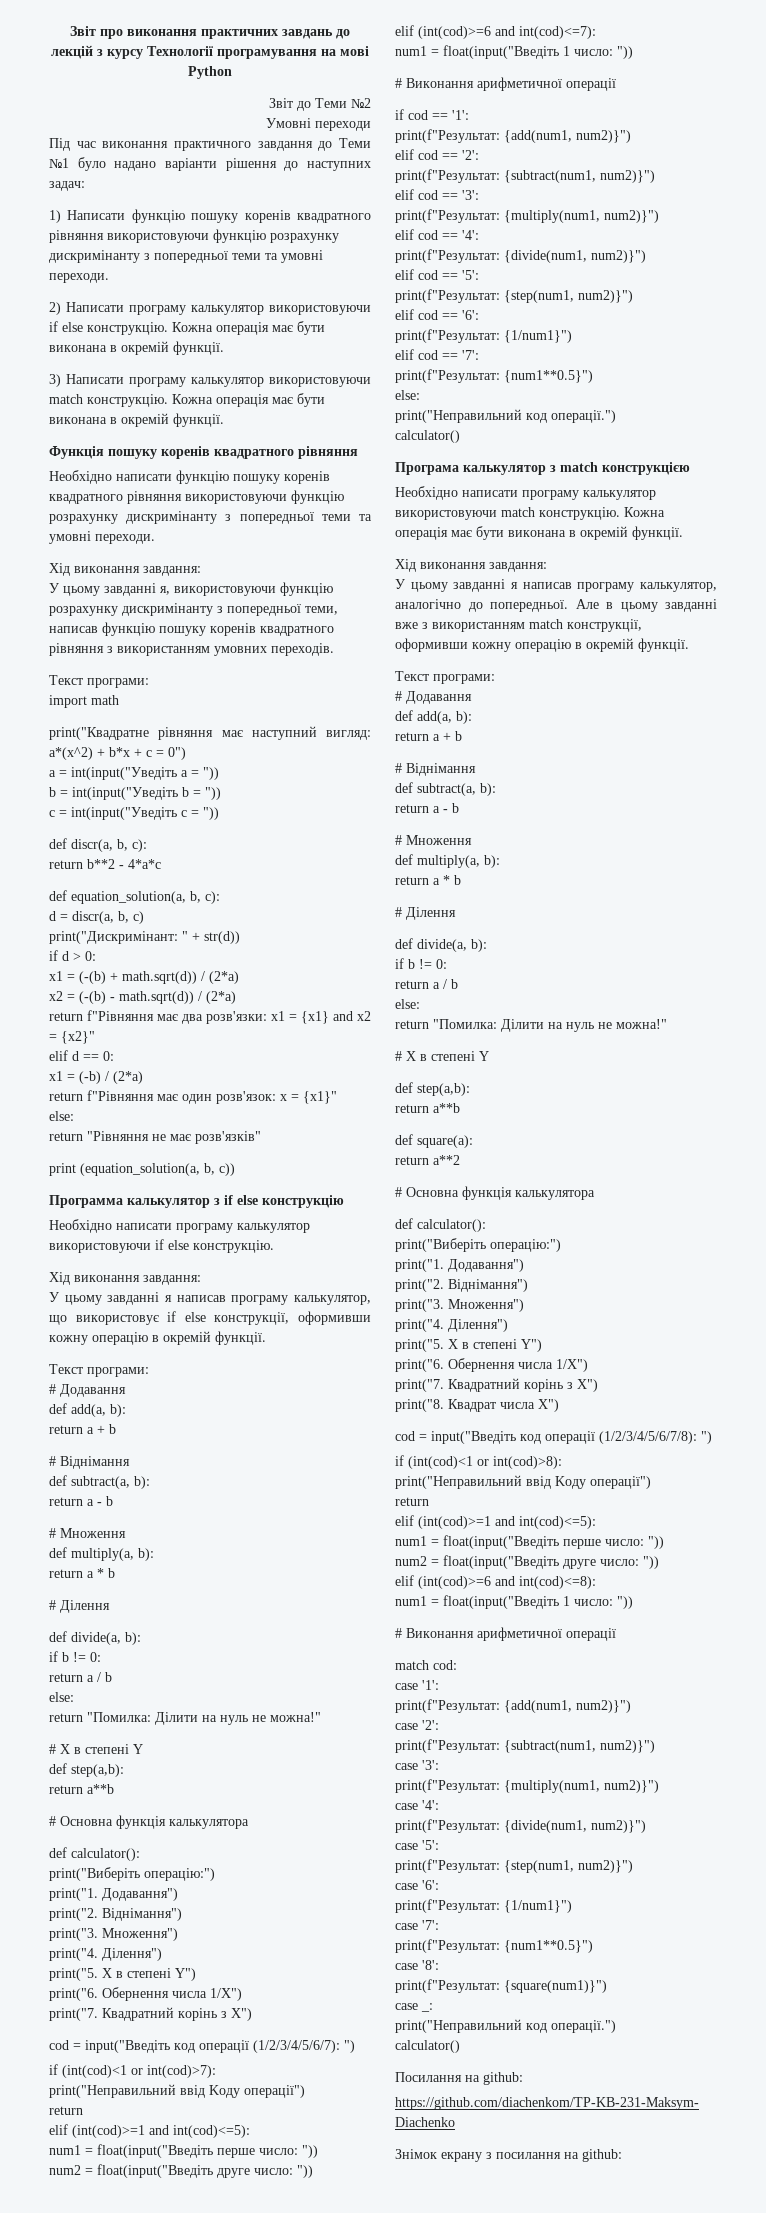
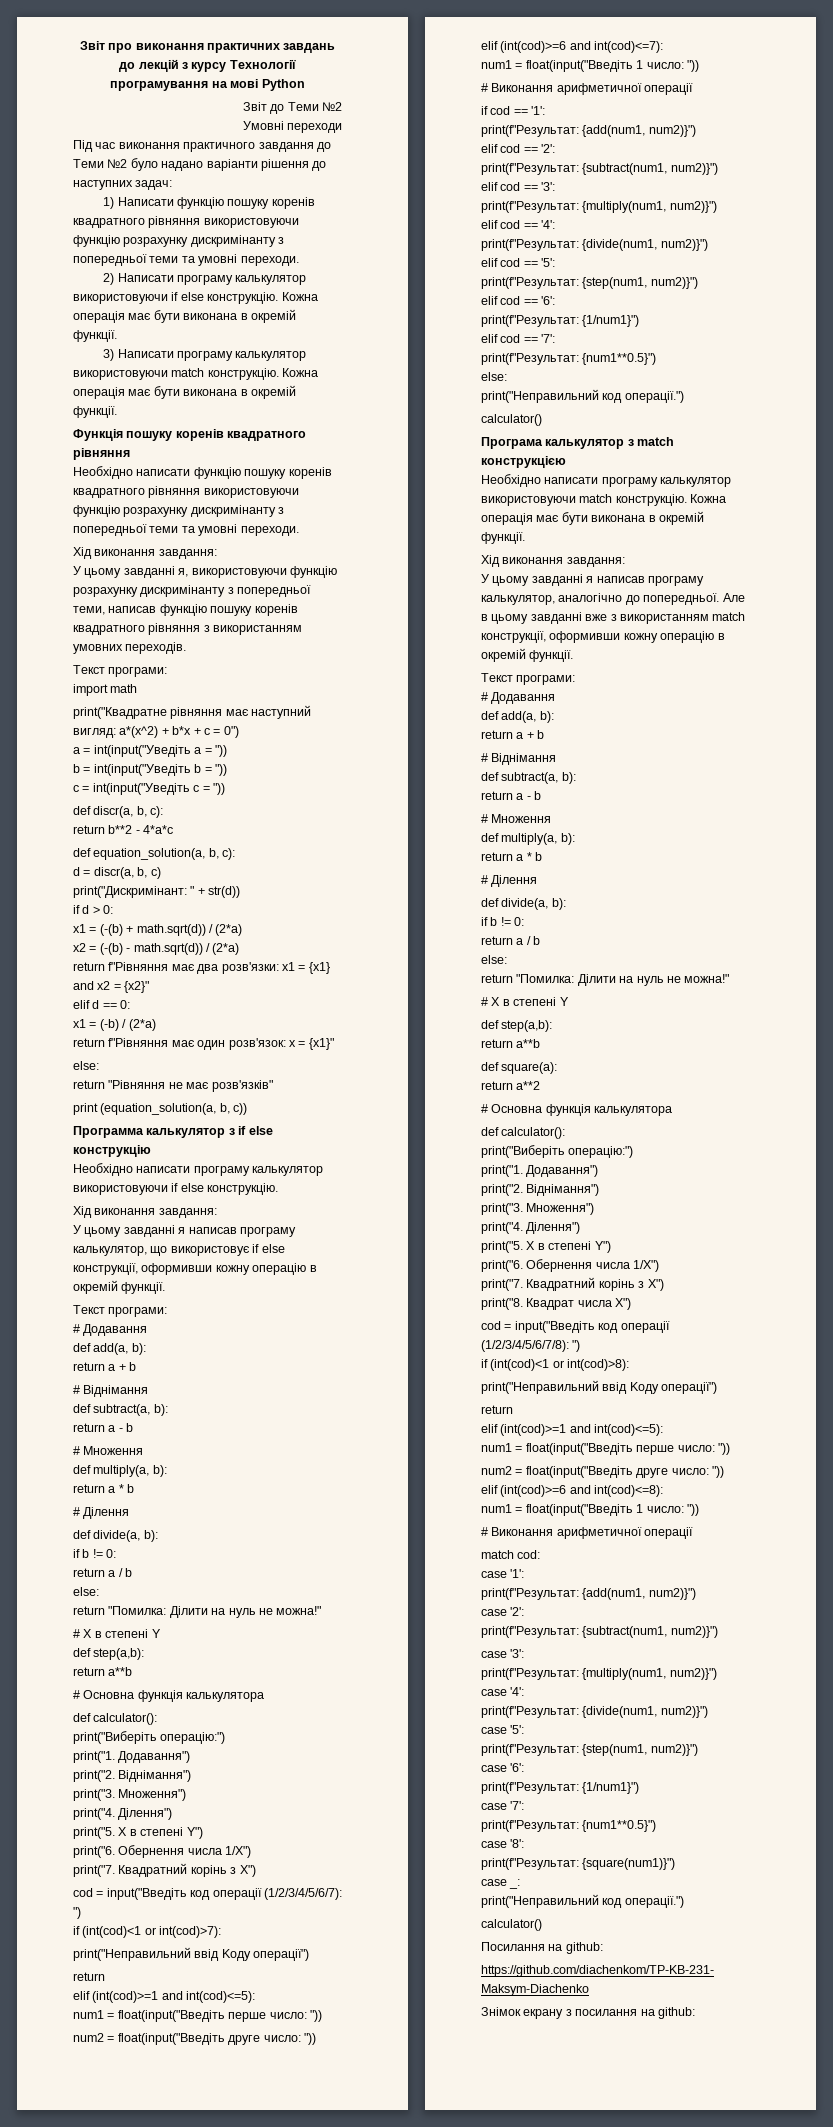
[49,158,69,168] №1 -> [107,159,128,168] №2

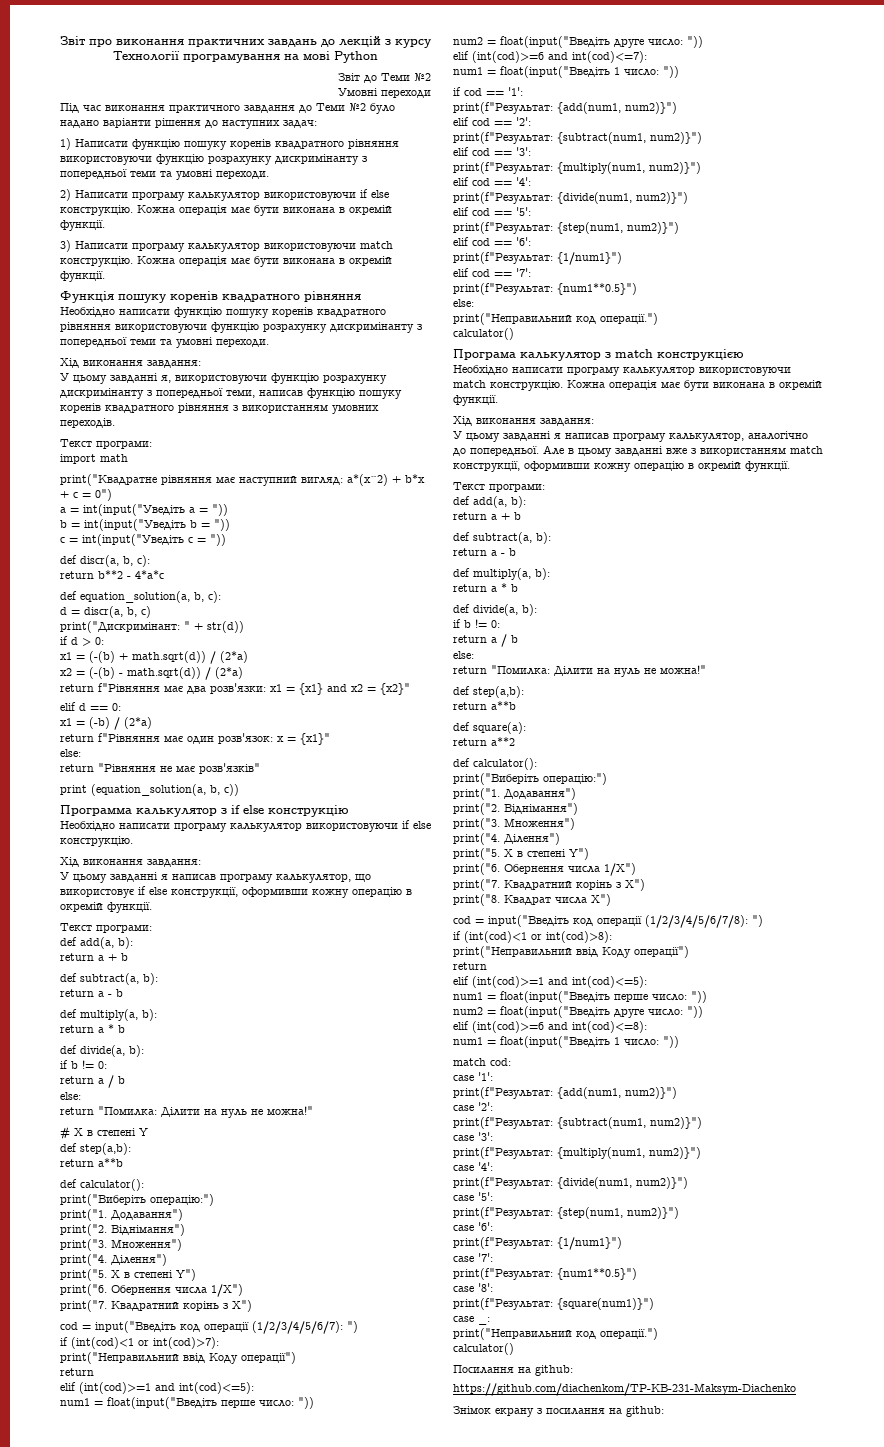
[73,1324,148,1336] [73,1343,146,1355] [73,1362,137,1371] [73,1385,149,1397] [73,1404,168,1416] [73,1423,134,1432] [73,1446,144,1455] [73,1465,167,1477] [73,1484,135,1493] [73,1507,130,1519] // # Додавання // def add(a, b): // return a + b // # Віднімання // def subtract(a, b): // return a - b // # Множення // def multiply(a, b): // return a * b // # Ділення -> [60,937,133,949] [60,953,128,961] [60,973,158,985] [60,989,123,997] [60,1009,157,1021] [60,1024,125,1033] // def add(a, b): // return a + b // def subtract(a, b): // return a - b // def multiply(a, b): // return a * b
[73,1690,265,1702] // # Основна функція калькулятора -> (123, 1162) none
[481,83,694,95] // # Виконання арифметичної операції -> (679, 72) none
[481,692,556,704] [481,711,554,723] [481,730,545,739] [481,753,557,765] [481,772,576,784] [481,791,542,800] [481,814,552,823] [481,833,575,845] [481,852,543,861] [481,875,538,887] // # Додавання // def add(a, b): // return a + b // # Віднімання // def subtract(a, b): // return a - b // # Множення // def multiply(a, b): // return a * b // # Ділення -> [453,496,526,508] [453,512,521,520] [453,532,551,544] [453,548,516,556] [453,568,550,580] [453,583,518,592] // def add(a, b): // return a + b // def subtract(a, b): // return a - b // def multiply(a, b): // return a * b
[481,997,569,1006] // # X в степені Y -> (706, 670) none
[481,1104,673,1116] // # Основна функція калькулятора -> (515, 741) none
[481,1527,694,1539] // # Виконання арифметичної операції -> (679, 1042) none

